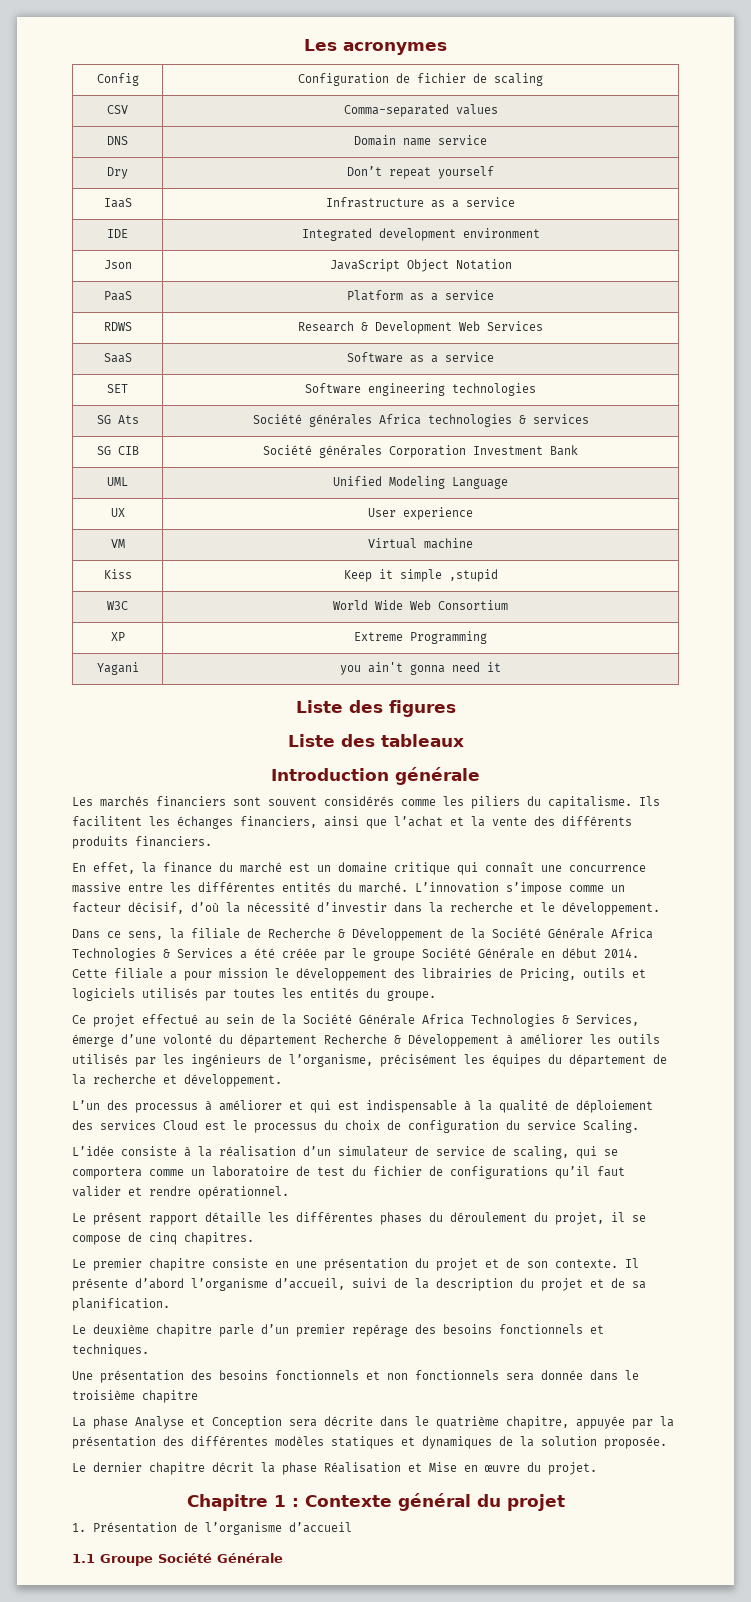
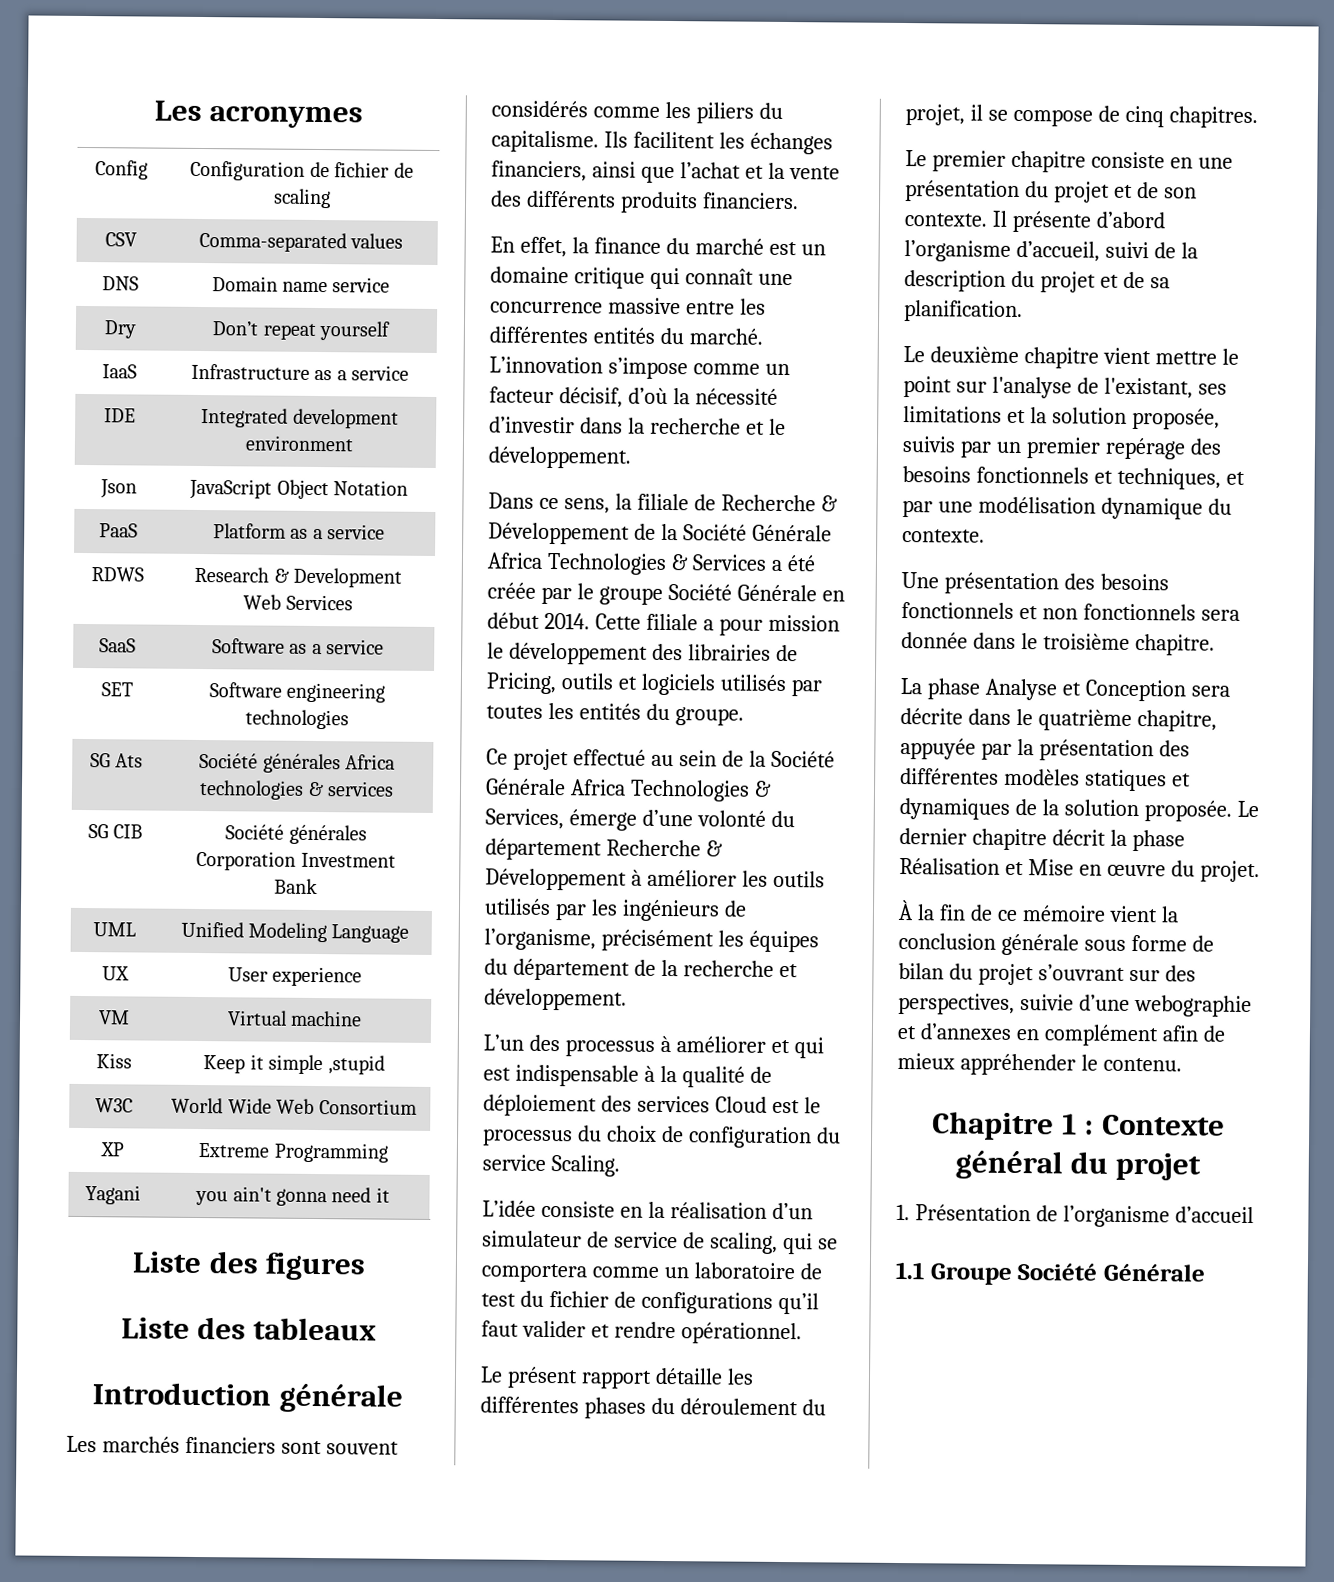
[184,1146,191,1157] à -> [619,1206,643,1218] en
[219,1324,289,1337] parle d’un -> [1102,347,1239,365] [903,376,1227,399] [903,406,1220,430] [902,436,1021,458] vient mettre le point sur l'analyse de l'existant, ses limitations et la solution proposée, suivis par un
[72,1344,149,1357] techniques. -> [1116,467,1245,490] [902,496,1232,520] [902,529,985,543] techniques, et par une modélisation dynamique du contexte.
[142,1390,198,1403] chapitre -> [1134,633,1215,656] chapitre.
(667, 1442) // -> (1232, 811) none
(597, 1468) none -> [898,899,1179,923] [898,932,1214,956] [898,962,1196,986] [898,992,1252,1018] [897,1023,1226,1047] [897,1052,1182,1076] // À la fin de ce mémoire vient la conclusion générale sous forme de bilan du projet s’ouvrant sur des perspectives, suivie d’une webographie et d’annexes en complément afin de mieux appréhender le contenu.

